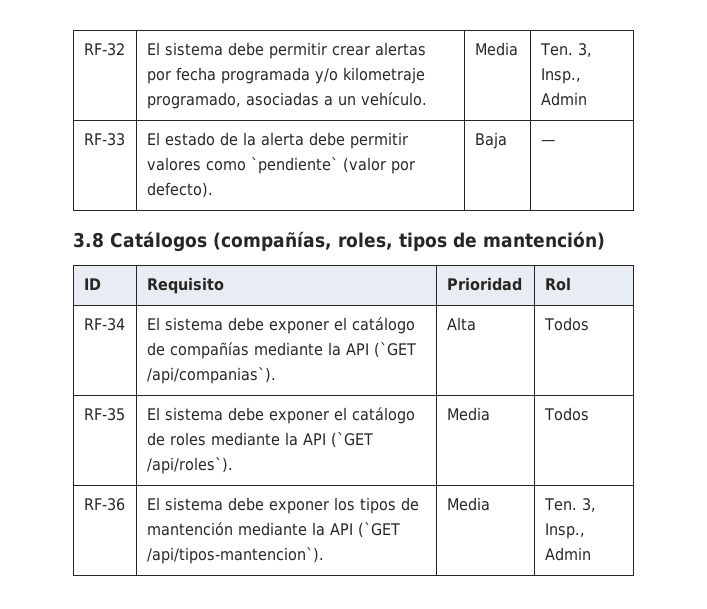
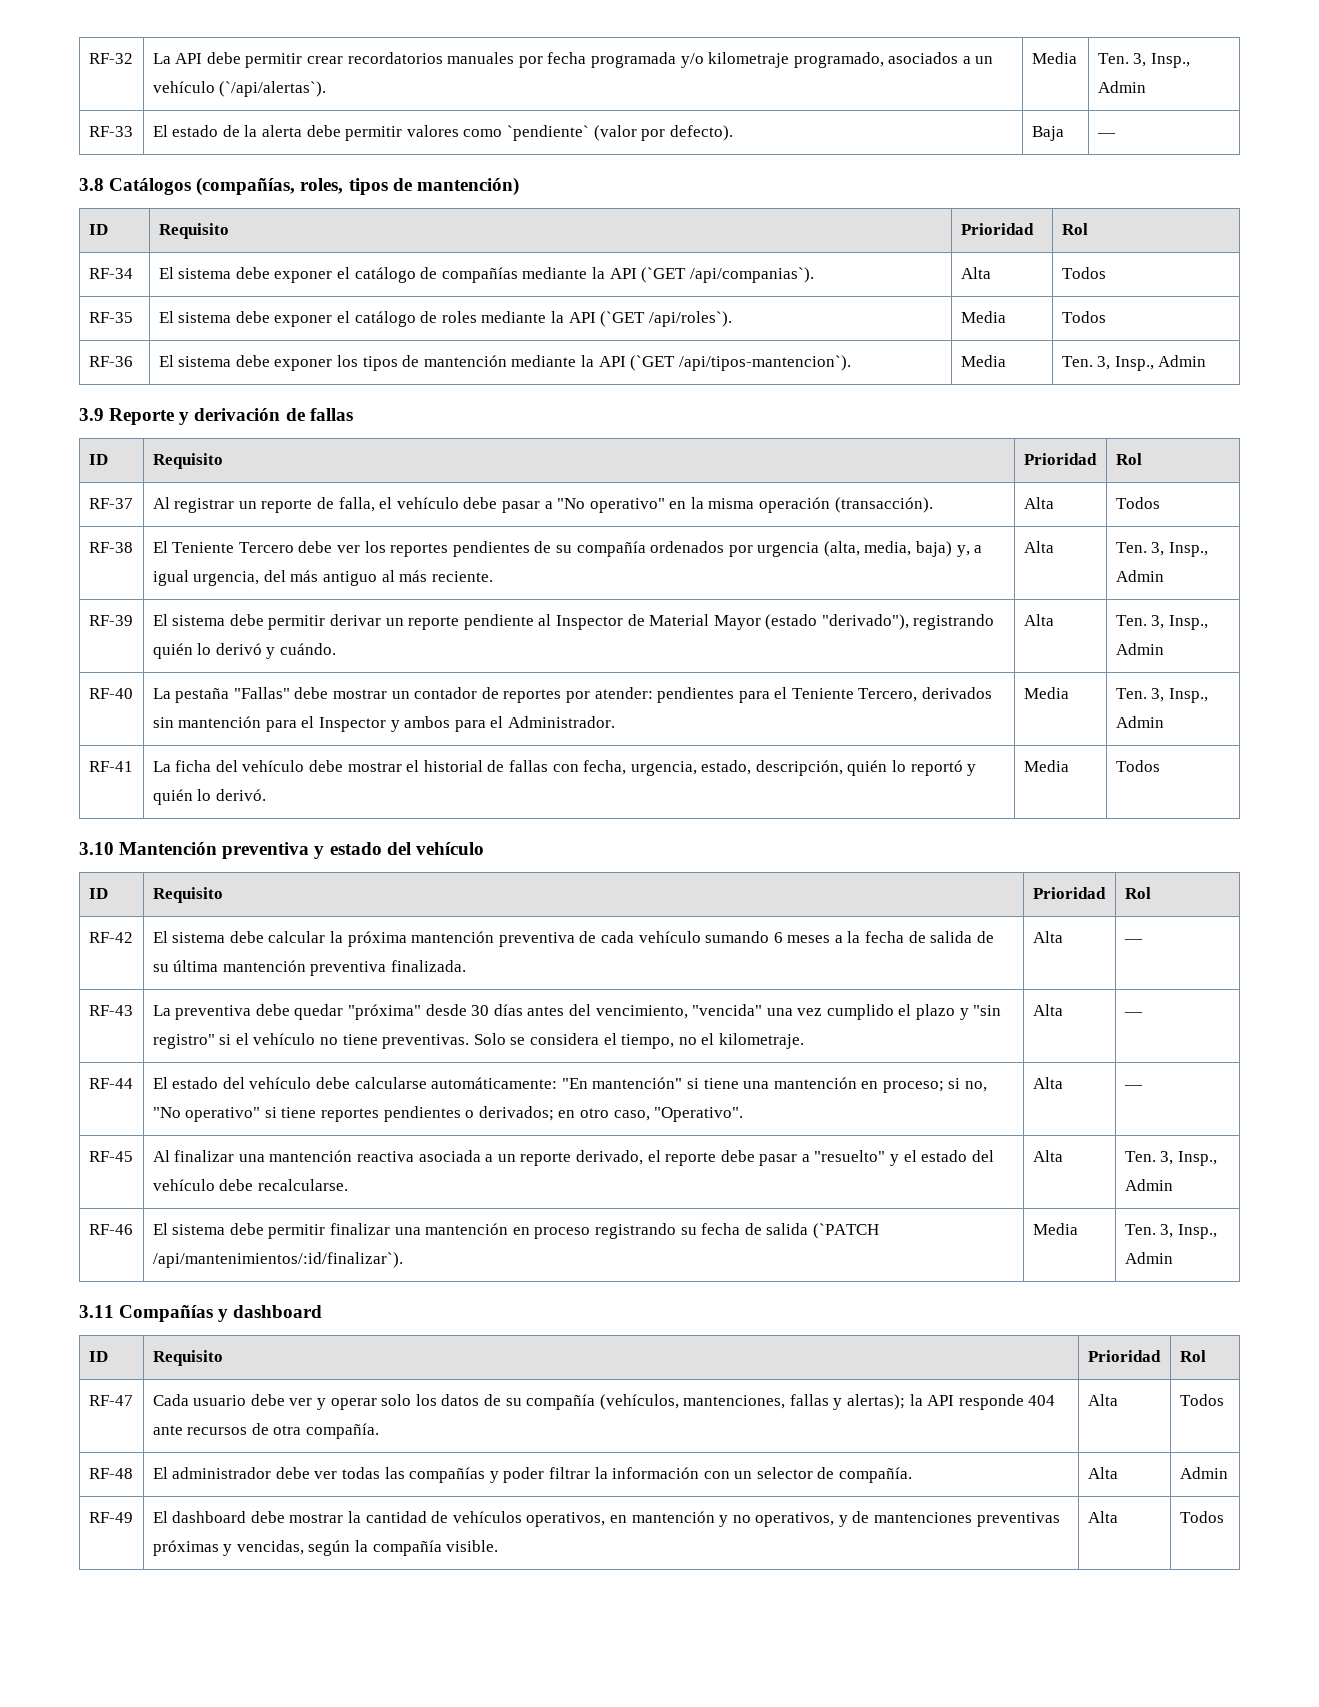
[146,42,223,56] El sistema -> [152,53,203,64] La API
[374,42,426,56] alertas -> [347,52,515,64] recordatorios manuales
[245,92,427,106] asociadas a un vehículo. -> [888,52,994,64] [152,81,327,97] asociados a un vehículo (`/api/alertas`).
(591, 554) none -> [79,408,353,425] [88,454,108,465] [152,453,223,469] [1023,453,1097,465] [1115,453,1142,465] [88,498,133,509] [152,497,933,513] [1023,497,1054,509] [1115,497,1160,509] [88,542,133,553] [152,541,983,557] [152,570,493,586] [1023,541,1054,553] [1115,542,1208,557] [1115,570,1164,582] [88,615,133,626] [152,614,995,630] [152,643,336,659] [1023,614,1054,626] [1115,615,1208,630] [1115,643,1164,655] [88,688,133,699] [152,687,993,703] [152,716,615,732] [1023,687,1069,699] [1115,688,1208,703] [1115,716,1164,728] [88,761,133,772] [152,760,977,776] [152,789,266,805] [1023,760,1069,772] [1115,760,1160,772] [79,842,484,859] [88,888,108,899] [152,887,223,903] [1032,887,1106,899] [1124,887,1151,899] [88,932,133,943] [152,931,994,947] [152,960,466,976] [1032,931,1063,943] [1123,939,1143,943] [88,1005,133,1016] [152,1004,1002,1020] [152,1033,804,1049] [1032,1004,1063,1016] [1123,1012,1143,1016] [88,1078,133,1089] [152,1077,988,1093] [152,1106,744,1122] [1032,1077,1063,1089] [1123,1085,1143,1089] [88,1151,133,1162] [152,1150,994,1166] [152,1179,348,1191] [1032,1150,1063,1162] [1124,1151,1217,1166] [1124,1179,1173,1191] [88,1224,133,1235] [152,1223,879,1239] [152,1252,403,1268] [1032,1223,1078,1235] [1124,1224,1217,1239] [1124,1252,1173,1264] [79,1305,323,1322] [88,1351,108,1362] [152,1350,223,1366] [1087,1350,1161,1362] [1179,1350,1206,1362] [88,1395,133,1406] [152,1394,1056,1410] [152,1423,379,1439] [1087,1394,1118,1406] [1179,1394,1224,1406] [88,1468,133,1479] [152,1467,913,1483] [1087,1467,1118,1479] [1179,1467,1228,1479] [88,1512,133,1523] [152,1511,1060,1527] [152,1540,499,1556] [1087,1511,1118,1523] [1179,1511,1224,1523] // 3.9 Reporte y derivación de fallas // ID | Requisito | Prioridad | Rol // RF-37 | Al registrar un reporte de falla, el vehículo debe pasar a "No operativo" en la misma operación (transacción). | Alta | Todos // RF-38 | El Teniente Tercero debe ver los reportes pendientes de su compañía ordenados por urgencia (alta, media, baja) y, a igual urgencia, del más antiguo al más reciente. | Alta | Ten. 3, Insp., Admin // RF-39 | El sistema debe permitir derivar un reporte pendiente al Inspector de Material Mayor (estado "derivado"), registrando quién lo derivó y cuándo. | Alta | Ten. 3, Insp., Admin // RF-40 | La pestaña "Fallas" debe mostrar un contador de reportes por atender: pendientes para el Teniente Tercero, derivados sin mantención para el Inspector y ambos para el Administrador. | Media | Ten. 3, Insp., Admin // RF-41 | La ficha del vehículo debe mostrar el historial de fallas con fecha, urgencia, estado, descripción, quién lo reportó y quién lo derivó. | Media | Todos // 3.10 Mantención preventiva y estado del vehículo // ID | Requisito | Prioridad | Rol // RF-42 | El sistema debe calcular la próxima mantención preventiva de cada vehículo sumando 6 meses a la fecha de salida de su última mantención preventiva finalizada. | Alta | — // RF-43 | La preventiva debe quedar "próxima" desde 30 días antes del vencimiento, "vencida" una vez cumplido el plazo y "sin registro" si el vehículo no tiene preventivas. Solo se considera el tiempo, no el kilometraje. | Alta | — // RF-44 | El estado del vehículo debe calcularse automáticamente: "En mantención" si tiene una mantención en proceso; si no, "No operativo" si tiene reportes pendientes o derivados; en otro caso, "Operativo". | Alta | — // RF-45 | Al finalizar una mantención reactiva asociada a un reporte derivado, el reporte debe pasar a "resuelto" y el estado del vehículo debe recalcularse. | Alta | Ten. 3, Insp., Admin // RF-46 | El sistema debe permitir finalizar una mantención en proceso registrando su fecha de salida (`PATCH /api/mantenimientos/:id/finalizar`). | Media | Ten. 3, Insp., Admin // 3.11 Compañías y dashboard // ID | Requisito | Prioridad | Rol // RF-47 | Cada usuario debe ver y operar solo los datos de su compañía (vehículos, mantenciones, fallas y alertas); la API responde 404 ante recursos de otra compañía. | Alta | Todos // RF-48 | El administrador debe ver todas las compañías y poder filtrar la información con un selector de compañía. | Alta | Admin // RF-49 | El dashboard debe mostrar la cantidad de vehículos operativos, en mantención y no operativos, y de mantenciones preventivas próximas y vencidas, según la compañía visible. | Alta | Todos

